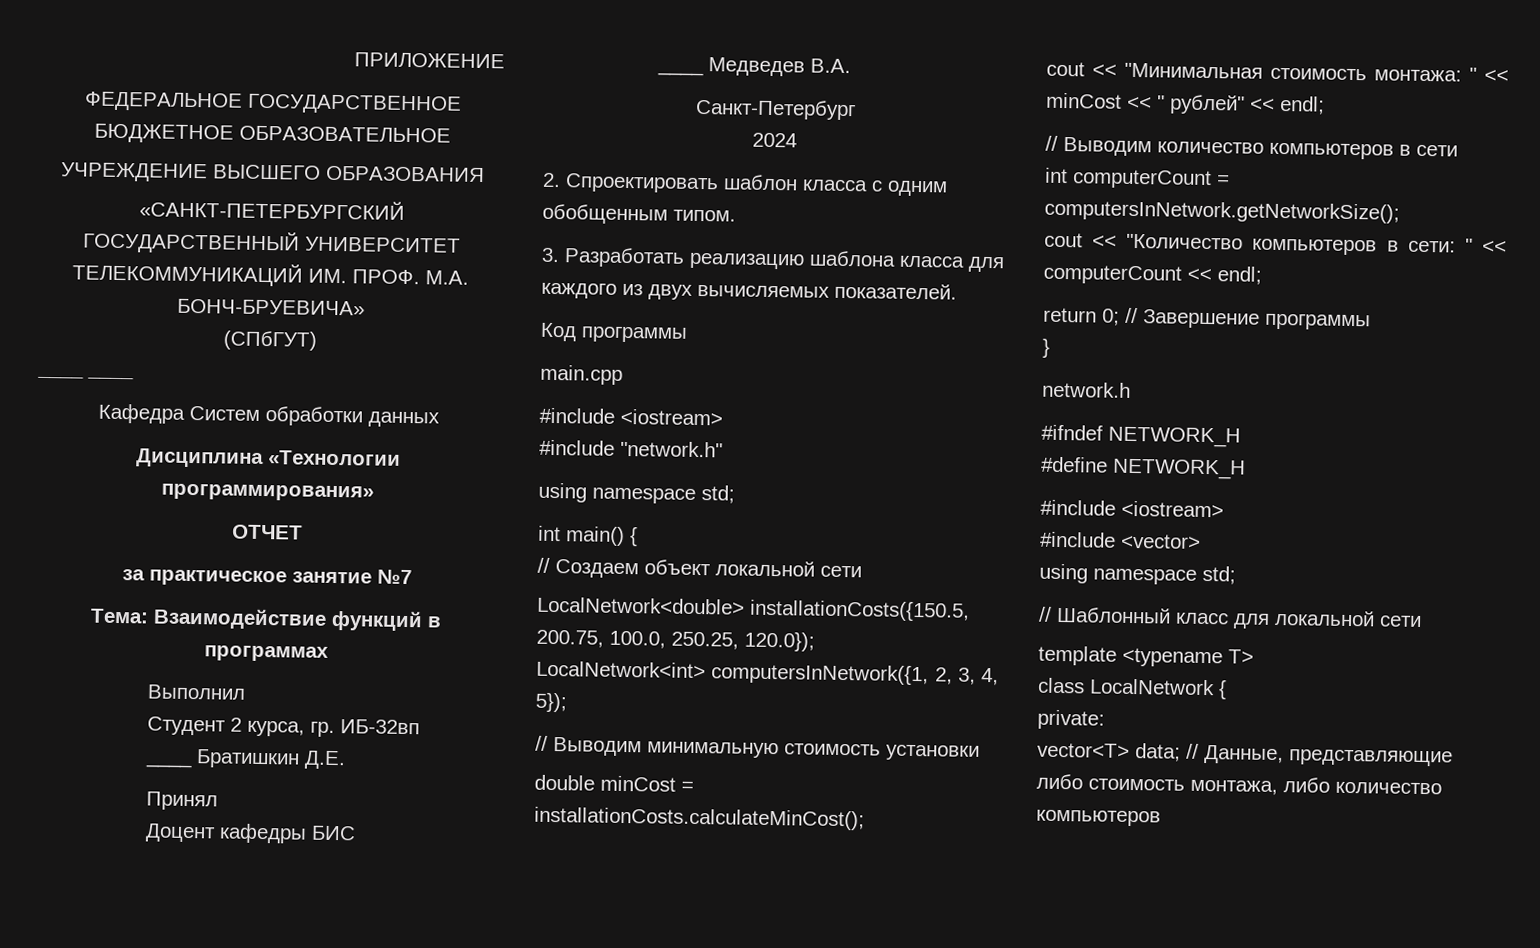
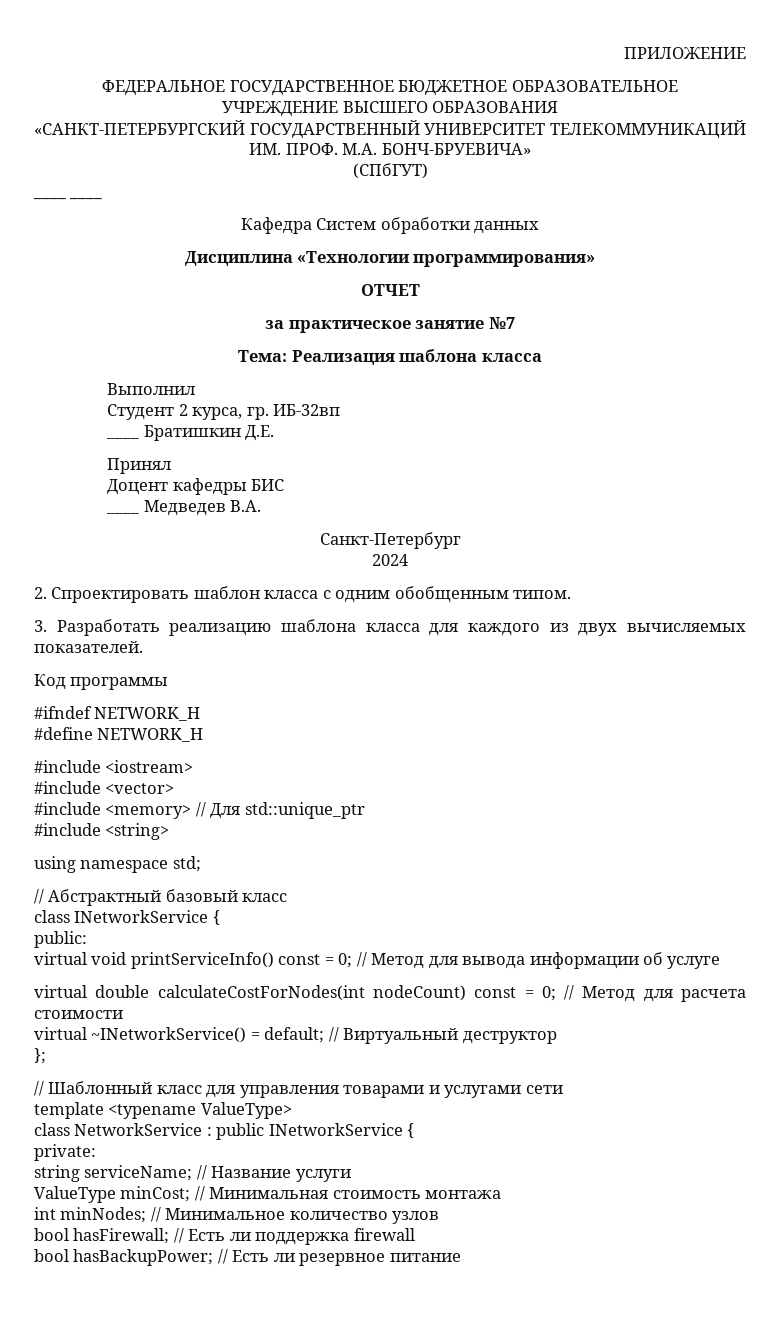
[153,607,442,632] [203,645,329,662] Взаимодействие функций в программах -> [291,349,542,365] Реализация шаблона класса
[540,364,623,385] [539,407,723,426] [539,439,723,458] [538,482,735,504] [538,525,638,547] [537,557,862,579] [537,596,970,622] [536,629,815,652] [536,660,999,686] [535,692,567,713] [535,735,980,761] [534,774,694,792] [534,806,865,831] [1046,61,1509,83] [1046,92,1325,115] [1045,135,1458,160] [1045,167,1230,190] [1044,199,1400,224] [1044,232,1507,256] [1043,264,1262,285] [1043,307,1371,331] [1042,338,1050,358] [1042,381,1131,398] // main.cpp // #include <iostream> // #include "network.h" // using namespace std; // int main() { // // Создаем объект локальной сети // LocalNetwork<double> installationCosts({150.5, 200.75, 100.0, 250.25, 120.0}); // LocalNetwork<int> computersInNetwork({1, 2, 3, 4, 5}); // // Выводим минимальную стоимость установки // double minCost = installationCosts.calculateMinCost(); // cout << "Минимальная стоимость монтажа: " << minCost << " рублей" << endl; // // Выводим количество компьютеров в сети // int computerCount = computersInNetwork.getNetworkSize(); // cout << "Количество компьютеров в сети: " << computerCount << endl; // return 0; // Завершение программы // } // network.h -> (169, 683) none
[1039,563,1236,585] using namespace std; -> [34,802,365,819] [34,823,170,840] [34,856,201,873] [34,889,288,906] [34,910,220,925] [34,931,87,948] [34,952,721,969] [34,985,746,1002] [34,1010,123,1019] [34,1027,557,1044] [34,1048,46,1064] #include <memory> // Для std::unique_ptr // #include <string> // using namespace std; // // Абстрактный базовый класс // class INetworkService { // public: // virtual void printServiceInfo() const = 0; // Метод для вывода информации об услуге // virtual double calculateCostForNodes(int nodeCount) const = 0; // Метод для расчета стоимости // virtual ~INetworkService() = default; // Виртуальный деструктор // };
[1274,609,1375,627] локальной -> [239,1085,522,1098] управления товарами и услугами
[1228,649,1254,664] [1038,677,1227,700] [1037,709,1105,730] [1037,742,1453,767] [1036,773,1442,796] [1036,809,1161,827] T> // class LocalNetwork { // private: // vector<T> data; // Данные, представляющие либо стоимость монтажа, либо количество компьютеров -> [200,1102,292,1119] [34,1123,415,1140] [34,1144,96,1161] [34,1165,351,1182] [34,1186,502,1203] [34,1207,440,1224] [34,1228,415,1245] [34,1249,461,1266] ValueType> // class NetworkService : public INetworkService { // private: // string serviceName; // Название услуги // ValueType minCost; // Минимальная стоимость монтажа // int minNodes; // Минимальное количество узлов // bool hasFirewall; // Есть ли поддержка firewall // bool hasBackupPower; // Есть ли резервное питание

